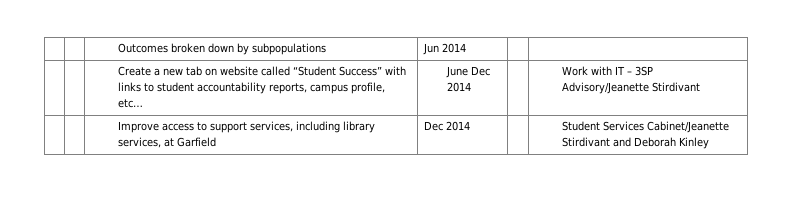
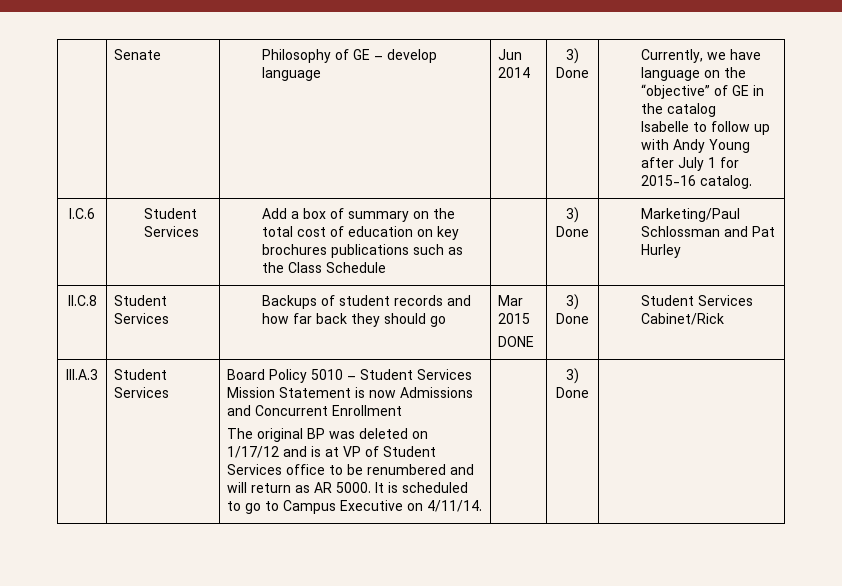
[117,43,326,55] [423,43,467,55] [117,66,406,76] [117,82,385,94] [117,99,143,108] [446,66,491,78] [447,82,472,92] [561,66,653,76] [561,82,700,94] [117,121,375,133] [117,137,216,148] [424,121,471,131] [561,121,729,133] [561,137,709,149] | | Outcomes broken down by subpopulations | Jun 2014 | | // | | Create a new tab on website called “Student Success” with links to student accountability reports, campus profile, etc… | June Dec 2014 | | Work with IT – 3SP Advisory/Jeanette Stirdivant // | | Improve access to support services, including library services, at Garfield | Dec 2014 | | Student Services Cabinet/Jeanette Stirdivant and Deborah Kinley -> [114,49,162,60] [262,49,438,63] [262,67,322,81] [498,49,523,60] [498,67,531,78] [566,48,579,64] [556,67,589,78] [641,49,762,63] [641,67,747,81] [641,84,765,99] [641,103,717,117] [641,121,771,135] [641,139,751,153] [641,157,740,171] [641,175,753,189] [69,208,95,219] [143,208,197,219] [143,226,199,237] [262,208,456,222] [262,226,460,240] [262,244,464,258] [262,262,387,273] [566,207,579,223] [556,226,589,237] [641,208,741,222] [641,226,776,237] [641,244,682,258] [67,295,97,306] [114,295,168,306] [114,313,170,324] [262,295,472,309] [262,313,447,327] [498,295,524,306] [498,313,531,324] [498,336,535,347] [566,294,579,310] [556,313,589,324] [641,295,754,306] [641,313,725,325] [66,369,98,380] [114,369,168,380] [114,387,170,398] [227,369,473,383] [227,387,474,398] [227,405,403,416] [227,428,429,442] [227,446,437,458] [227,464,475,475] [227,482,469,493] [227,500,483,514] [566,368,579,384] [556,387,589,398] | Senate | Philosophy of GE – develop language | Jun 2014 | 3) Done | Currently, we have language on the “objective” of GE in the catalog // Isabelle to follow up with Andy Young after July 1 for 2015-16 catalog. // I.C.6 | Student Services | Add a box of summary on the total cost of education on key brochures publications such as the Class Schedule | | 3) Done | Marketing/Paul Schlossman and Pat Hurley // II.C.8 | Student Services | Backups of student records and how far back they should go | Mar 2015 // DONE | 3) Done | Student Services Cabinet/Rick // III.A.3 | Student Services | Board Policy 5010 – Student Services Mission Statement is now Admissions and Concurrent Enrollment // The original BP was deleted on 1/17/12 and is at VP of Student Services office to be renumbered and will return as AR 5000. It is scheduled to go to Campus Executive on 4/11/14. | | 3) Done |

